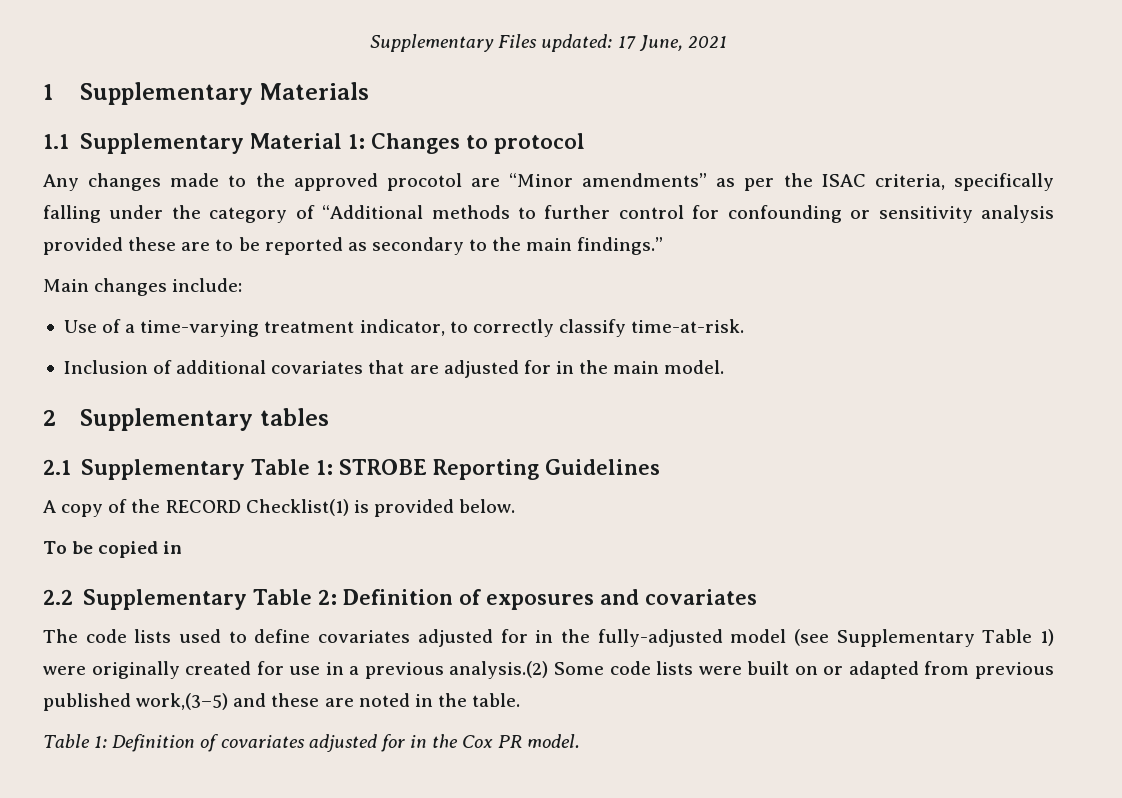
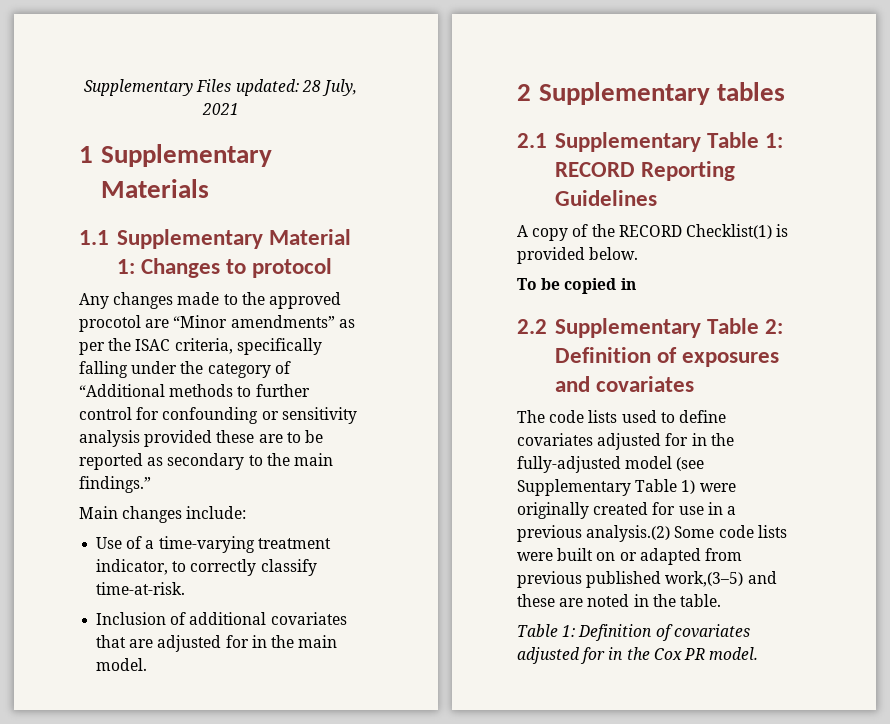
[617,35,683,51] 17 June, -> [301,79,357,96] 28 July,
[339,459,428,475] STROBE -> [554,162,635,177] RECORD

